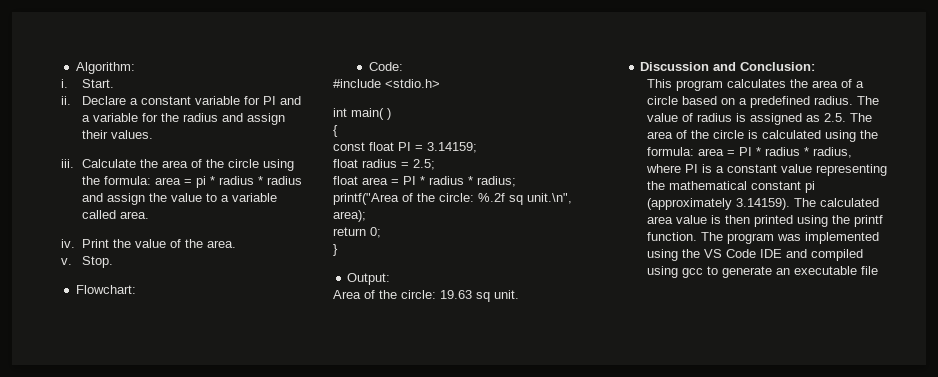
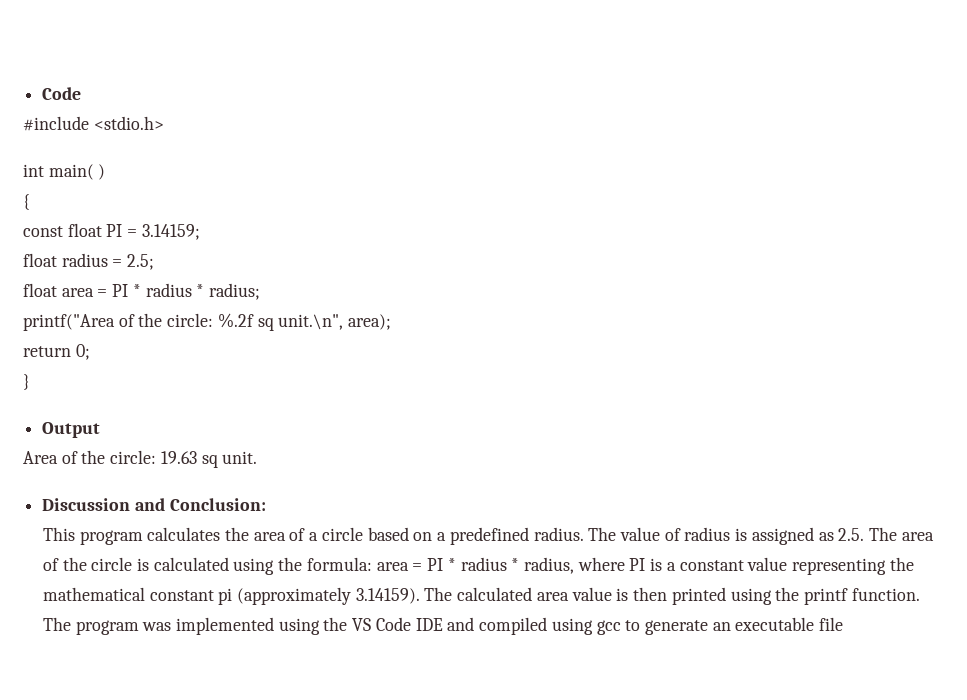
[75,62,135,74] [61,79,115,88] [61,96,302,105] [82,113,286,125] [82,130,154,139] [61,159,295,171] [82,176,303,188] [82,193,278,205] [82,210,150,219] [61,239,237,248] [61,256,114,268] [75,285,136,294] [368,62,403,71] Algorithm: // i. Start. // ii. Declare a constant variable for PI and a variable for the radius and assign their values. // iii. Calculate the area of the circle using the formula: area = pi * radius * radius and assign the value to a variable called area. // iv. Print the value of the area. // v. Stop. // Flowchart: // Code: -> [42,87,82,100] Code
[347,273,391,285] Output: -> [42,422,101,438] Output

